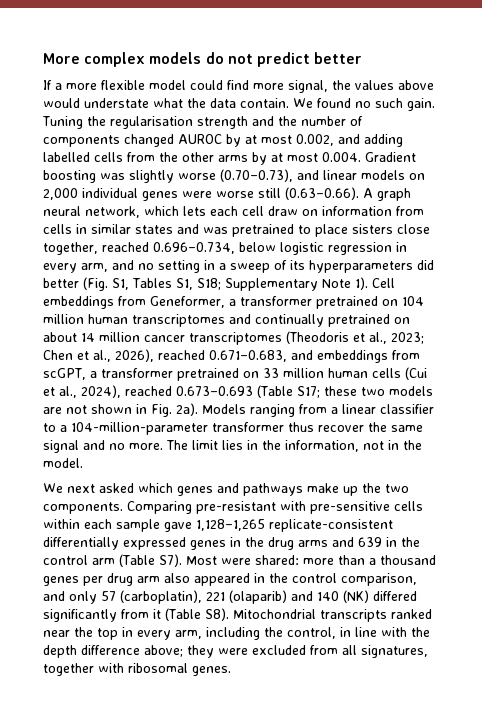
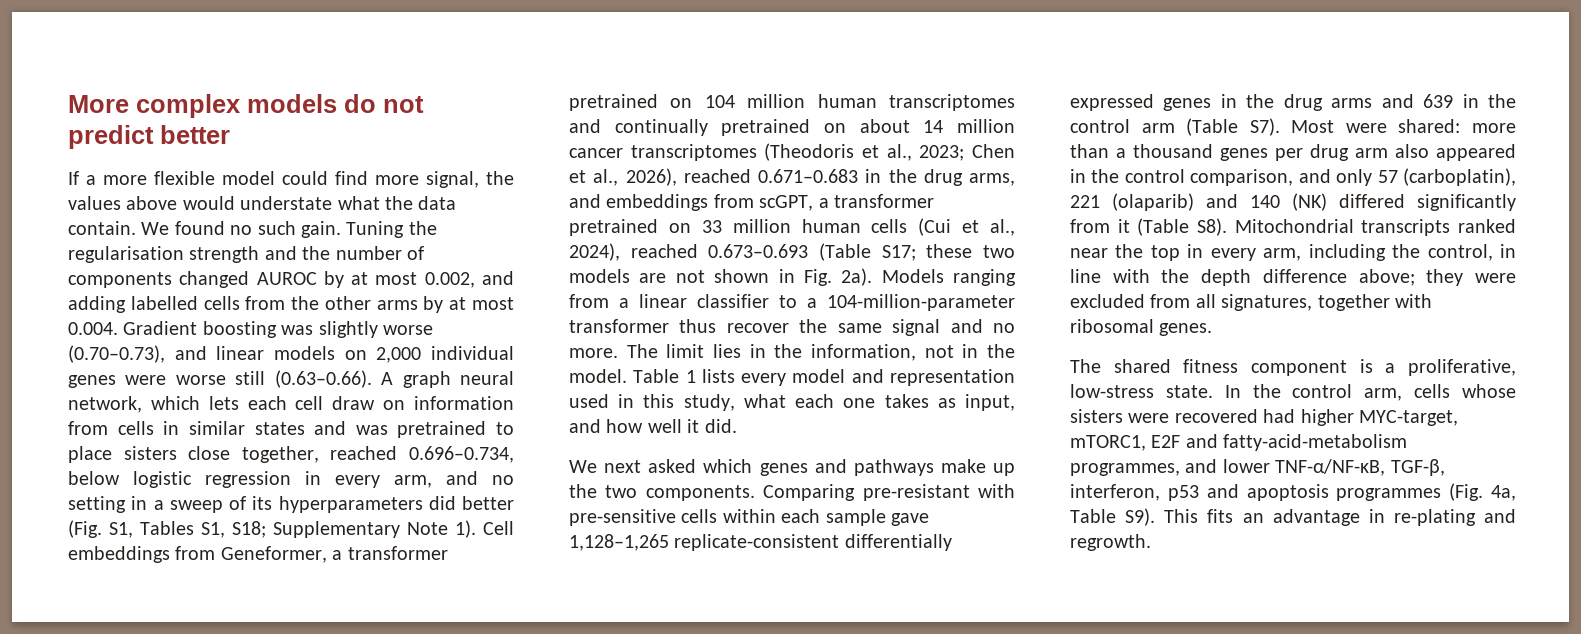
[209,350,287,362] 0.671–0.683, -> [758,169,1015,186] 0.671–0.683 in the drug arms,
(83, 463) none -> [633,369,1015,386] [569,394,1015,411] [569,419,737,433] Table 1 lists every model and representation used in this study, what each one takes as input, and how well it did.
(231, 671) none -> [1070,359,1516,376] [1070,384,1516,401] [1070,409,1458,426] [1070,434,1408,451] [1070,459,1445,476] [1070,483,1516,501] [1070,508,1516,526] [1070,534,1151,551] // The shared fitness component is a proliferative, low-stress state. In the control arm, cells whose sisters were recovered had higher MYC-target, mTORC1, E2F and fatty-acid-metabolism programmes, and lower TNF-α/NF-κB, TGF-β, interferon, p53 and apoptosis programmes (Fig. 4a, Table S9). This fits an advantage in re-plating and regrowth.

